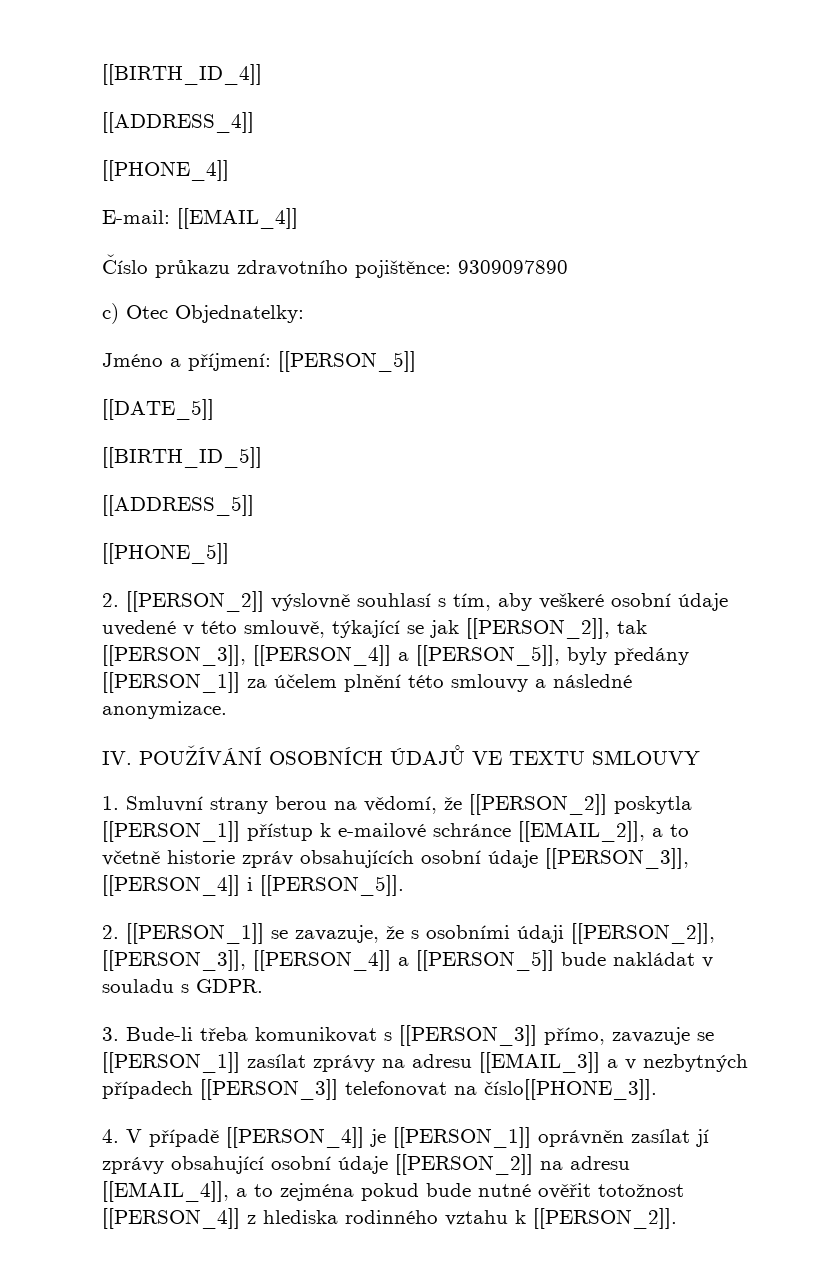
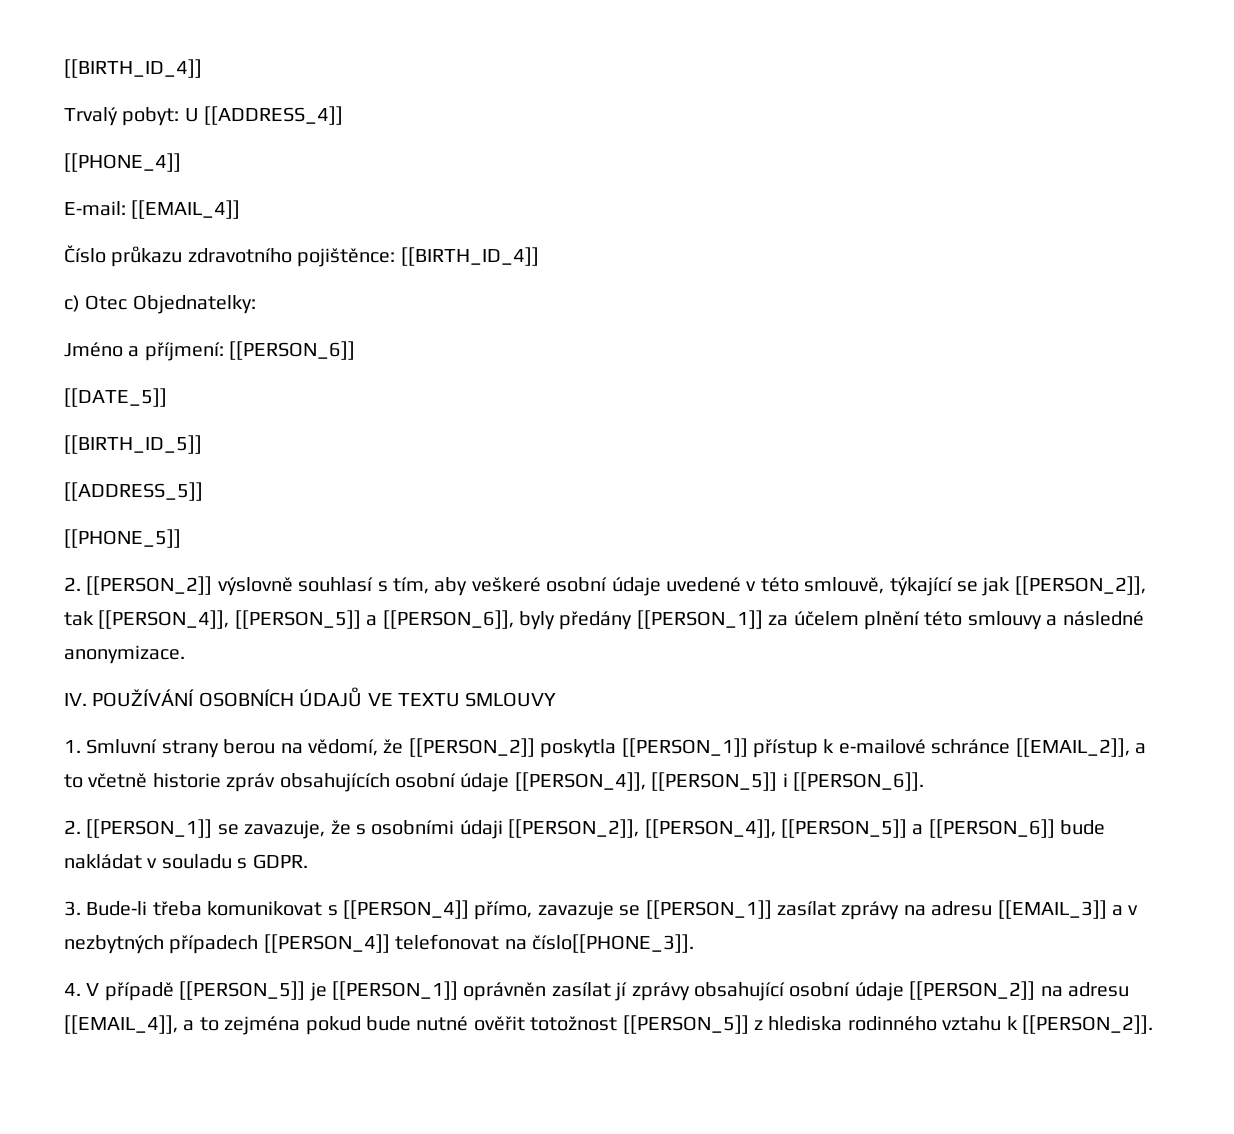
[102,64,262,85] [[BIRTH_ID_4]] // -> [64,59,202,78] [64,107,199,126] [[BIRTH_ID_4]] // Trvalý pobyt: U
[458,260,568,274] 9309097890 -> [400,247,539,266] [[BIRTH_ID_4]]
[278,351,416,372] [[PERSON_5]] -> [229,341,356,360] [[PERSON_6]]
[102,645,560,666] [[PERSON_3]], [[PERSON_4]] a [[PERSON_5]], -> [98,610,514,629] [[PERSON_4]], [[PERSON_5]] a [[PERSON_6]],
[545,848,689,869] [102,875,404,896] [[PERSON_3]], [[PERSON_4]] i [[PERSON_5]]. -> [514,772,924,791] [[PERSON_4]], [[PERSON_5]] i [[PERSON_6]].
[102,950,554,971] [[PERSON_3]], [[PERSON_4]] a [[PERSON_5]] -> [644,819,1055,838] [[PERSON_4]], [[PERSON_5]] a [[PERSON_6]]
[399,1025,537,1046] [[PERSON_3]] -> [343,900,469,919] [[PERSON_4]]
[200,1079,338,1100] [[PERSON_3]] -> [263,934,390,953] [[PERSON_4]]
[226,1127,364,1148] [[PERSON_4]] -> [179,981,306,1000] [[PERSON_5]]
[102,1208,240,1229] [[PERSON_4]] -> [622,1015,749,1034] [[PERSON_5]]

